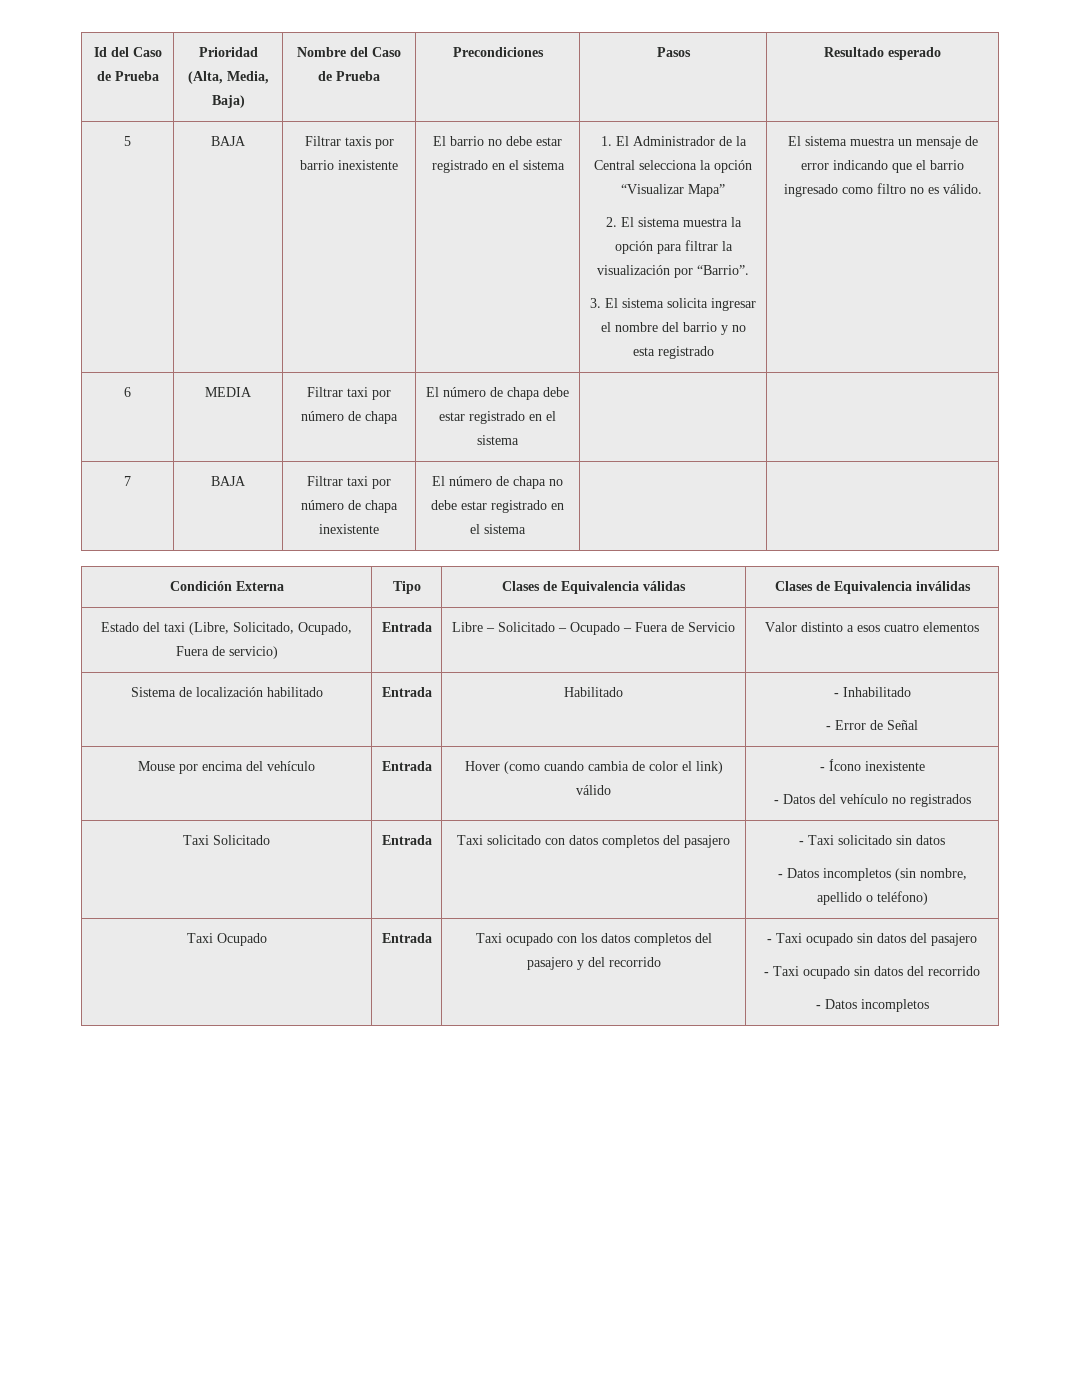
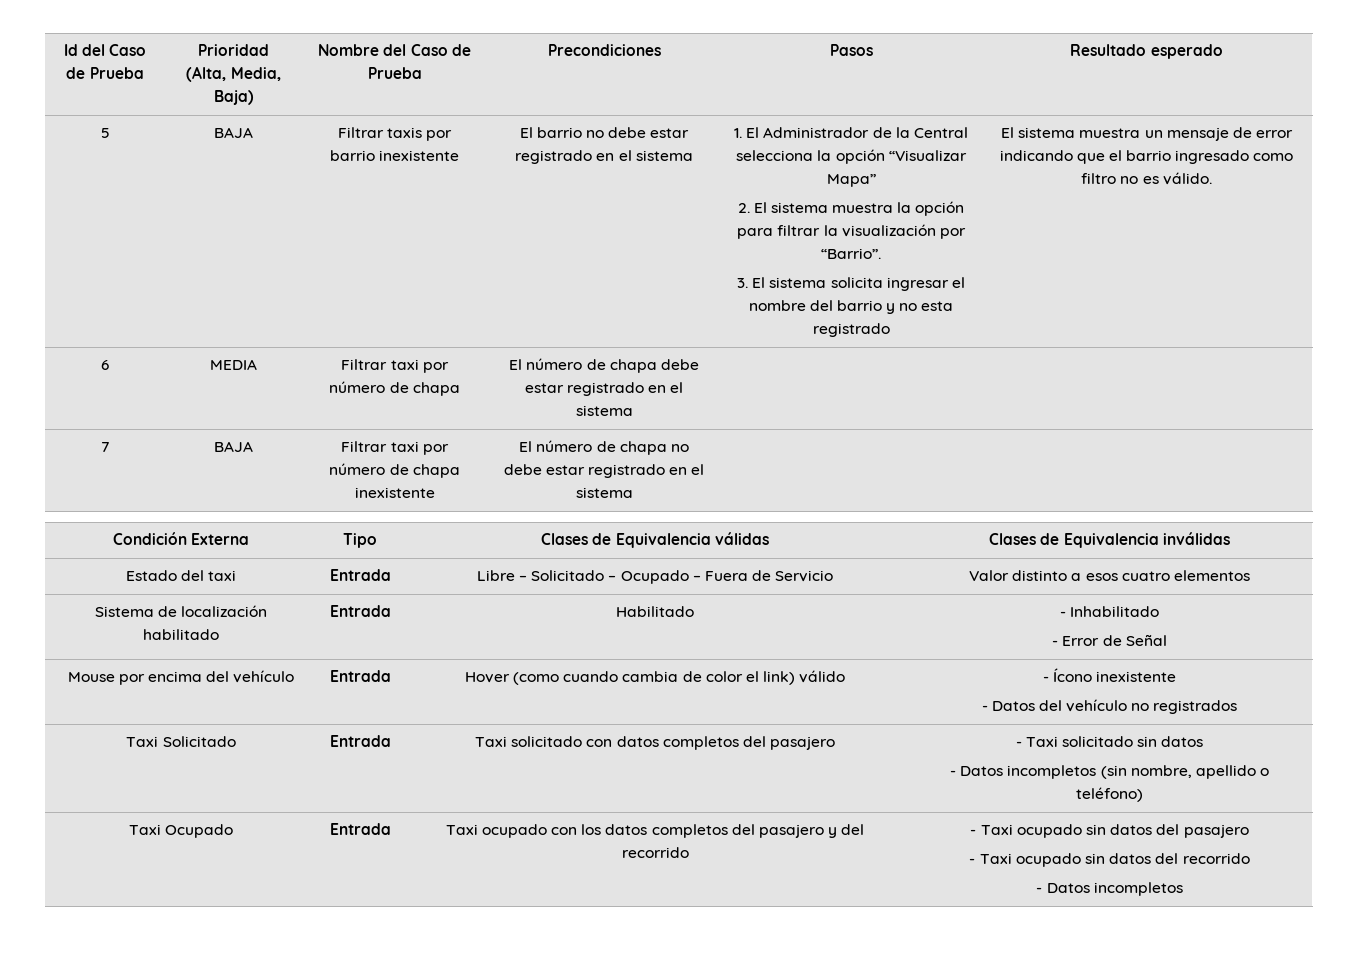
[189,622,352,635] [175,646,278,659] (Libre, Solicitado, Ocupado, Fuera de servicio) -> (237, 575) none

